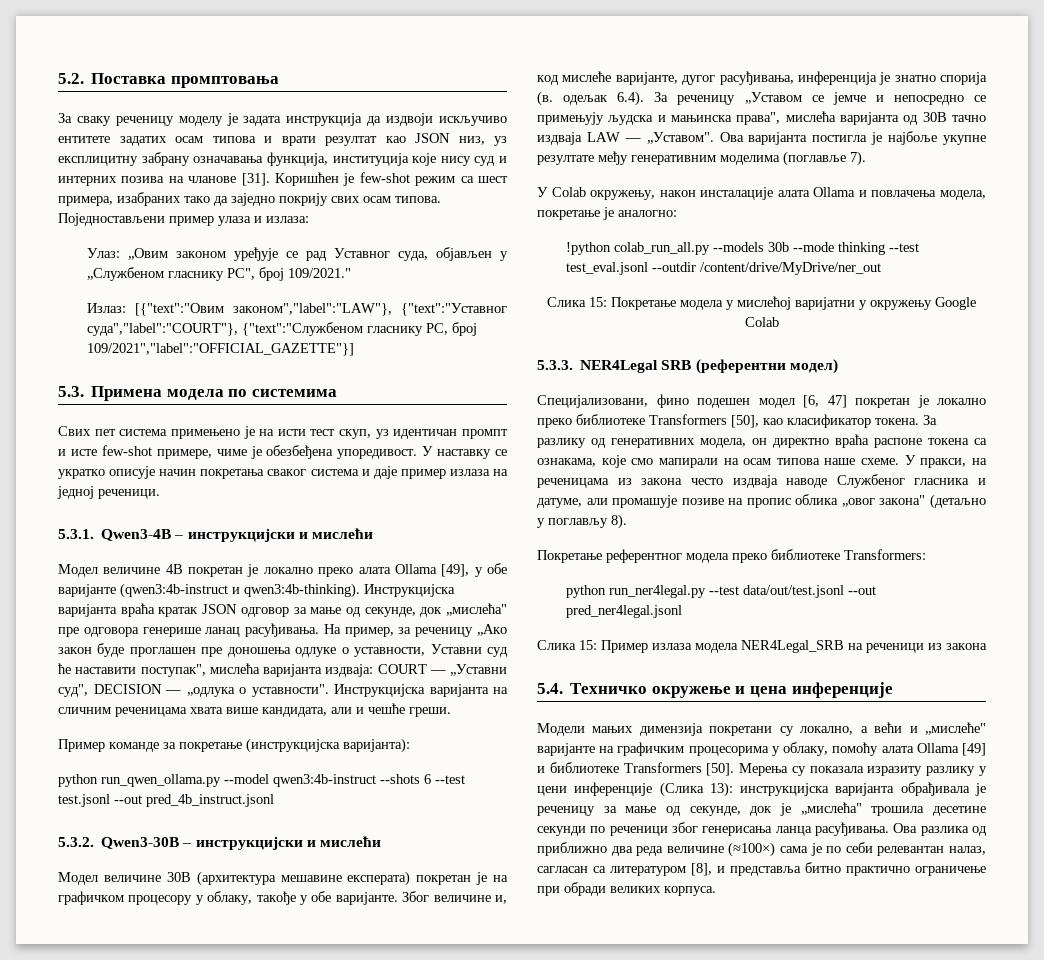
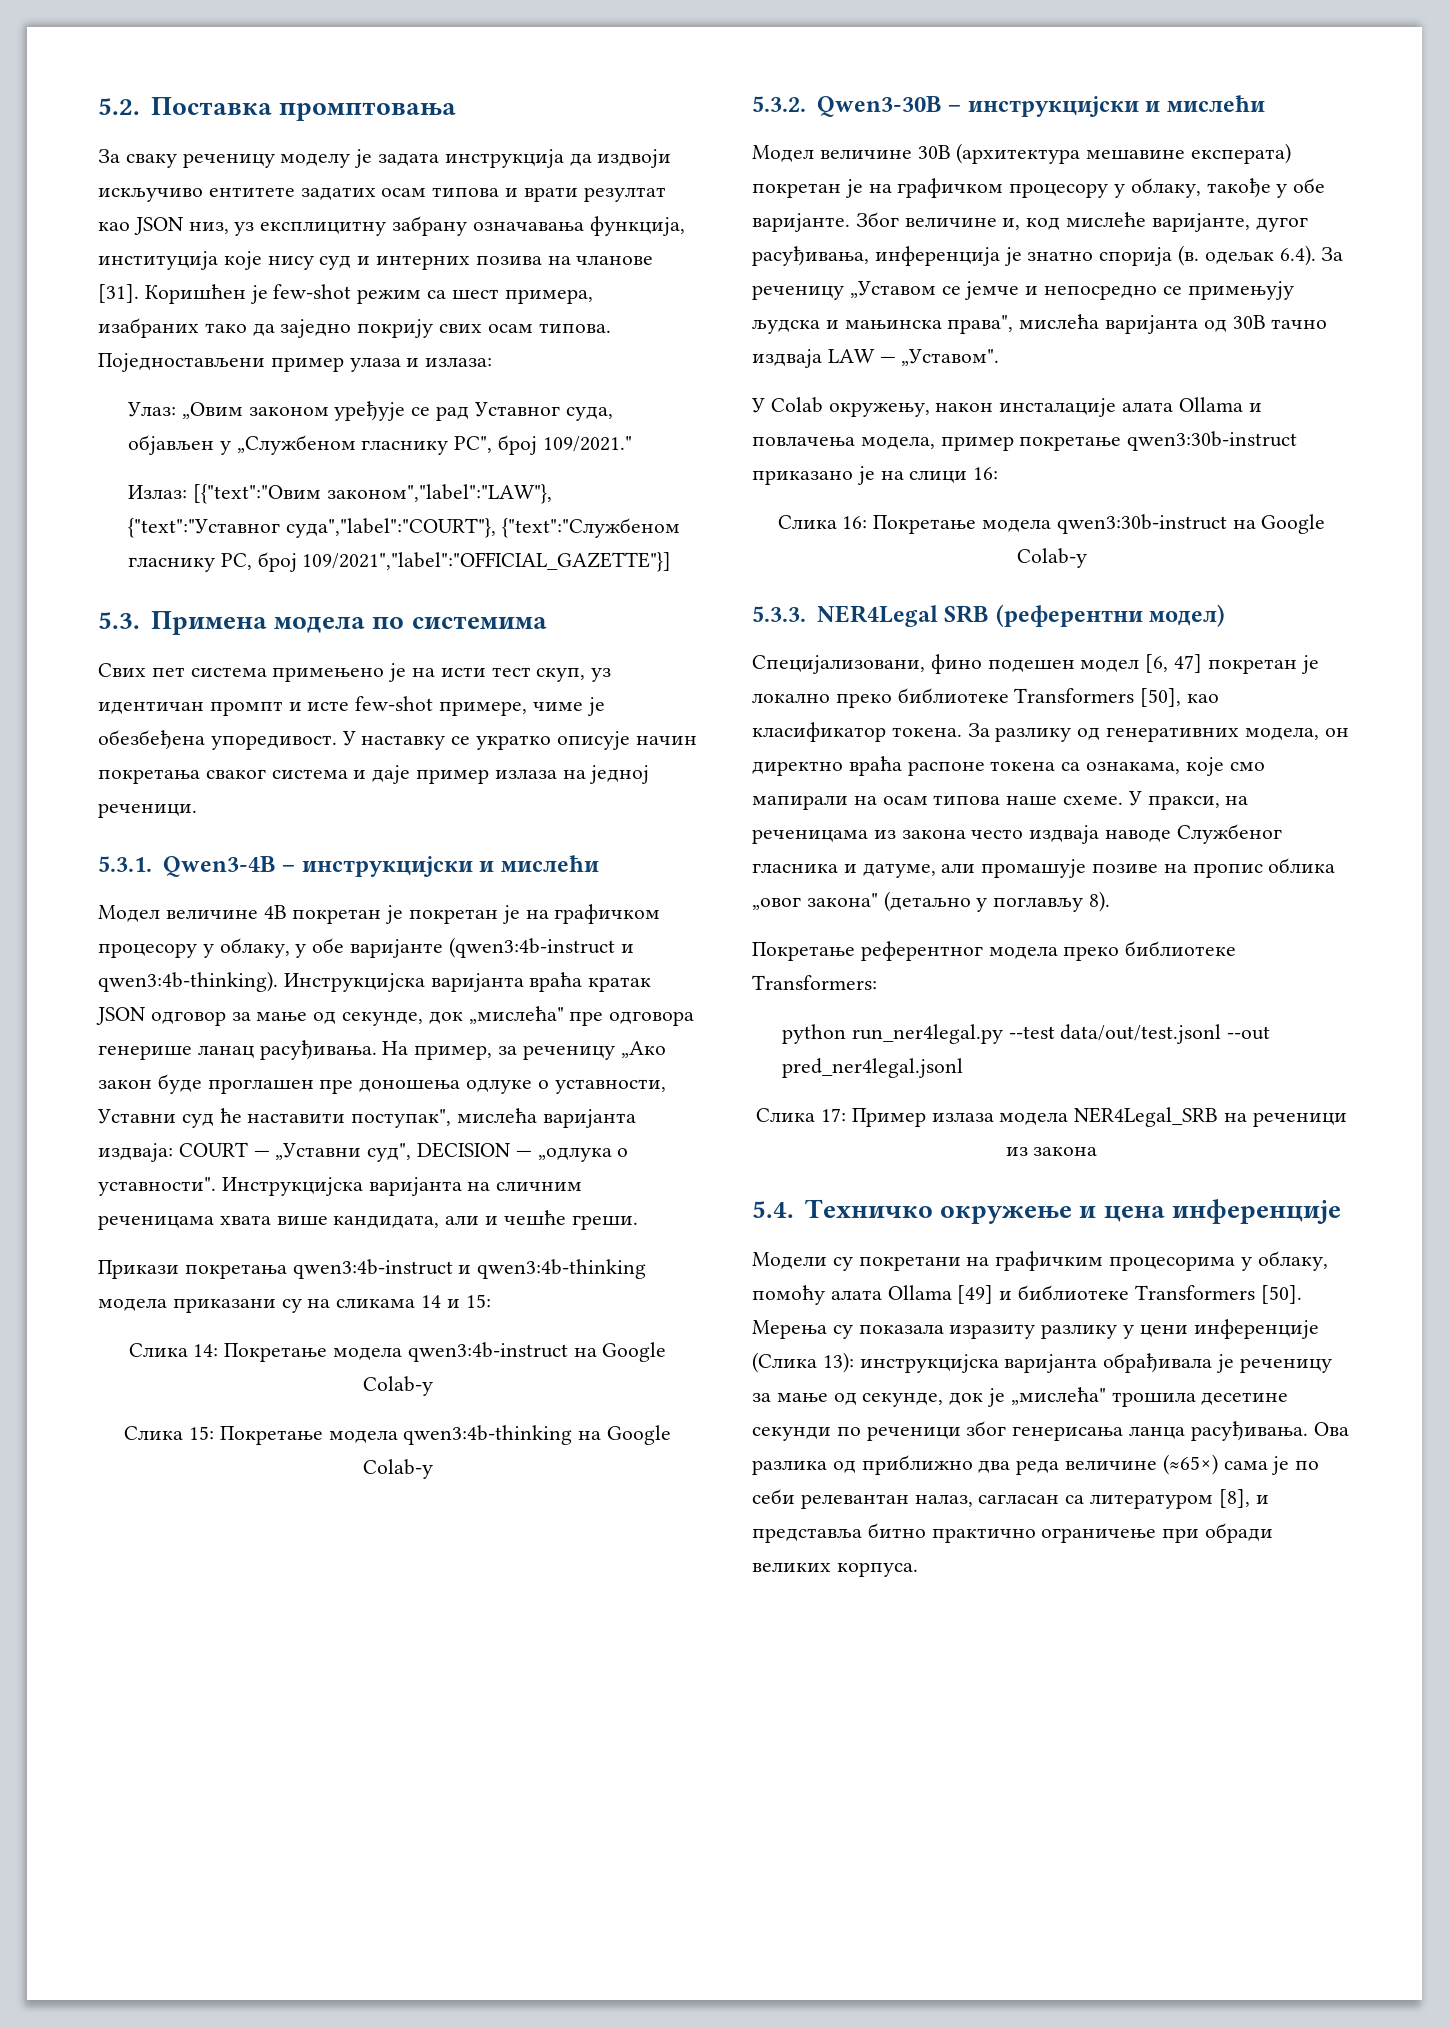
[263,564,470,577] локално преко алата Ollama [49], -> [409,904,661,924] [98,938,290,958] покретан је на графичком процесору у облаку,
[58,738,410,753] [58,774,465,787] [58,794,274,807] Пример команде за покретање (инструкцијска варијанта): // python run_qwen_ollama.py --model qwen3:4b-instruct --shots 6 --test test.jsonl --out pred_4b_instruct.jsonl -> [98,1259,647,1279] [98,1294,491,1313] [128,1342,667,1362] [362,1376,433,1396] [124,1425,671,1445] [362,1459,433,1479] Прикази покретања qwen3:4b-instruct и qwen3:4b-thinking модела приказани су на сликама 14 и 15: // Слика 14: Покретање модела qwen3:4b-instruct на Google Colab-у // Слика 15: Покретање модела qwen3:4b-thinking на Google Colab-у
[719,131,987,145] [537,151,866,166] Ова варијанта постигла је најбоље укупне резултате међу генеративним моделима (поглавље 7). -> (1000, 357) none
[537,207,677,220] [565,242,919,255] [565,262,881,275] [547,296,976,310] [744,317,779,327] покретање је аналогно: // !python colab_run_all.py --models 30b --mode thinking --test test_eval.jsonl --outdir /content/drive/MyDrive/ner_out // Слика 15: Покретање модела у мислећој варијатни у окружењу Google Colab -> [940,431,1298,451] [752,466,999,485] [777,514,1326,534] [1016,548,1087,568] пример покретање qwen3:30b-instruct приказано је на слици 16: // Слика 16: Покретање модела qwen3:30b-instruct на Google Colab-у
[579,640,597,650] 15: -> [820,1108,846,1122] 17:
[592,722,986,736] [537,743,595,756] мањих димензија покретани су локално, а већи и „мислеће" варијанте -> [832,1256,961,1271] су покретани
[728,842,776,857] (≈100×) -> [1162,1454,1218,1475] (≈65×)

